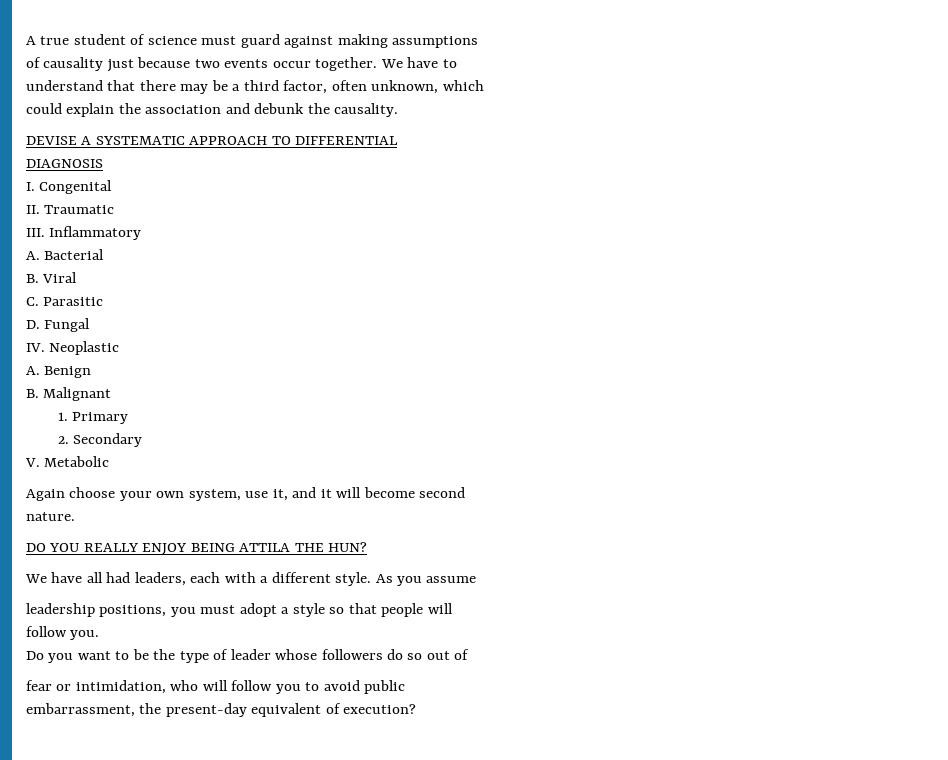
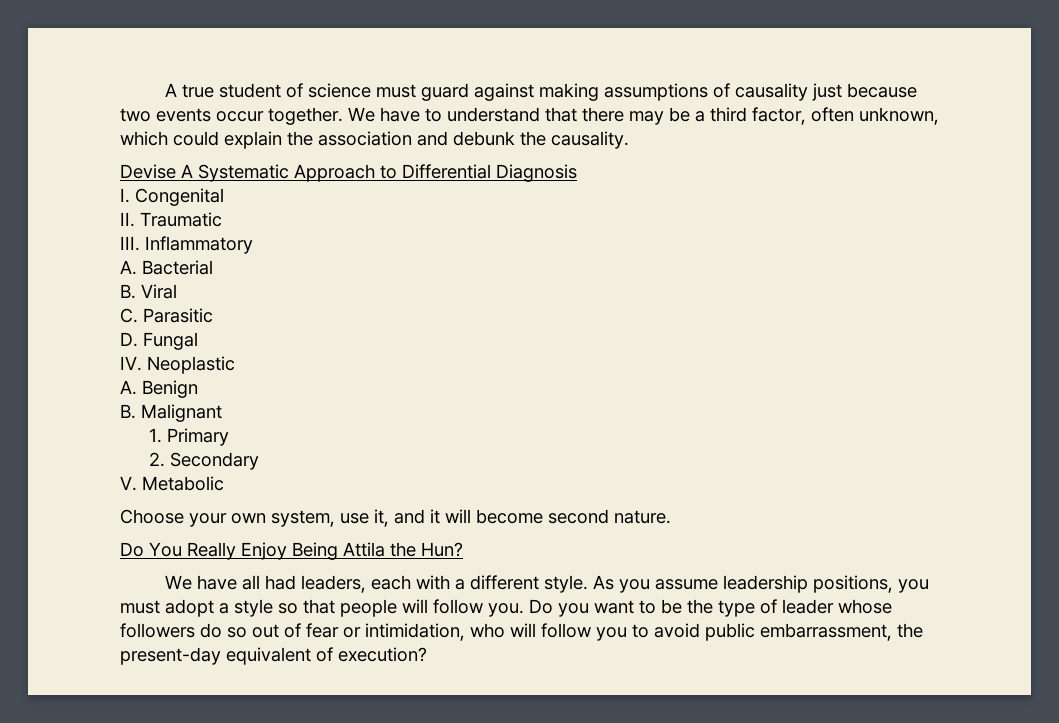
(479, 42) // -> (708, 92) none
(457, 63) // -> (442, 115) none
(484, 85) // -> (168, 138) none
[26,136,399,145] [26,159,103,168] DEVISE A SYSTEMATIC APPROACH TO DIFFERENTIAL // DIAGNOSIS -> [120,164,577,182] Devise A Systematic Approach to Differential Diagnosis
[26,487,116,501] Again choose -> [120,509,184,524] Choose
(466, 492) // -> (609, 516) none
[26,542,368,555] DO YOU REALLY ENJOY BEING ATTILA THE HUN? -> [120,542,463,560] Do You Really Enjoy Being Attila the Hun?
(477, 579) // -> (718, 584) none
(453, 608) // -> (428, 606) none
(100, 635) // -> (524, 610) none
(470, 654) // -> (301, 630) none
(406, 687) // -> (755, 632) none

